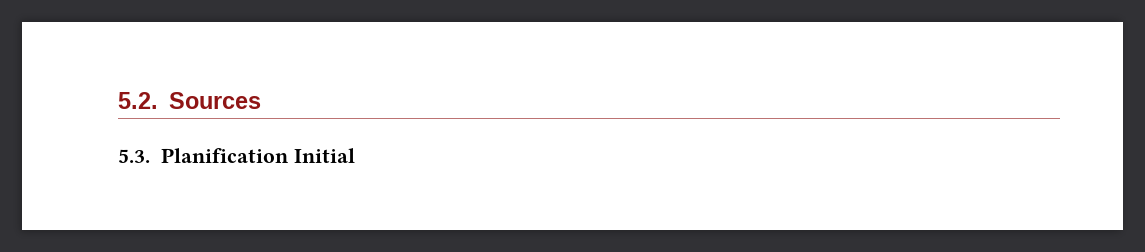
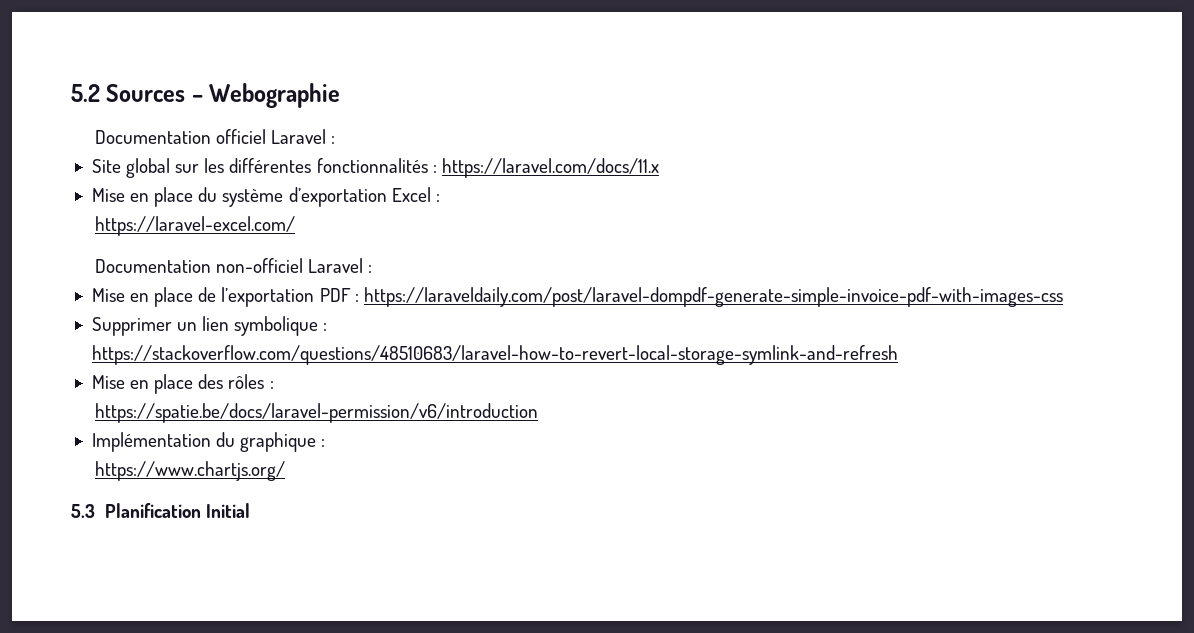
[118,92,158,109] 5.2. -> [71,84,100,102] 5.2
[118,149,150,163] // 5.3. -> [191,83,341,108] [95,129,336,144] [91,158,659,178] [91,187,440,207] [95,216,296,236] [95,258,373,273] [91,287,1063,307] [91,316,328,336] [91,345,898,365] [91,374,274,394] [95,403,539,423] [91,432,326,452] [95,461,286,481] [71,504,95,518] – Webographie // Documentation officiel Laravel : // Site global sur les différentes fonctionnalités : https://laravel.com/docs/11.x // Mise en place du système d’exportation Excel : // https://laravel-excel.com/ // Documentation non-officiel Laravel : // Mise en place de l’exportation PDF : https://laraveldaily.com/post/laravel-dompdf-generate-simple-invoice-pdf-with-images-css // Supprimer un lien symbolique : https://stackoverflow.com/questions/48510683/laravel-how-to-revert-local-storage-symlink-and-refresh // Mise en place des rôles : // https://spatie.be/docs/laravel-permission/v6/introduction // Implémentation du graphique : // https://www.chartjs.org/ // 5.3

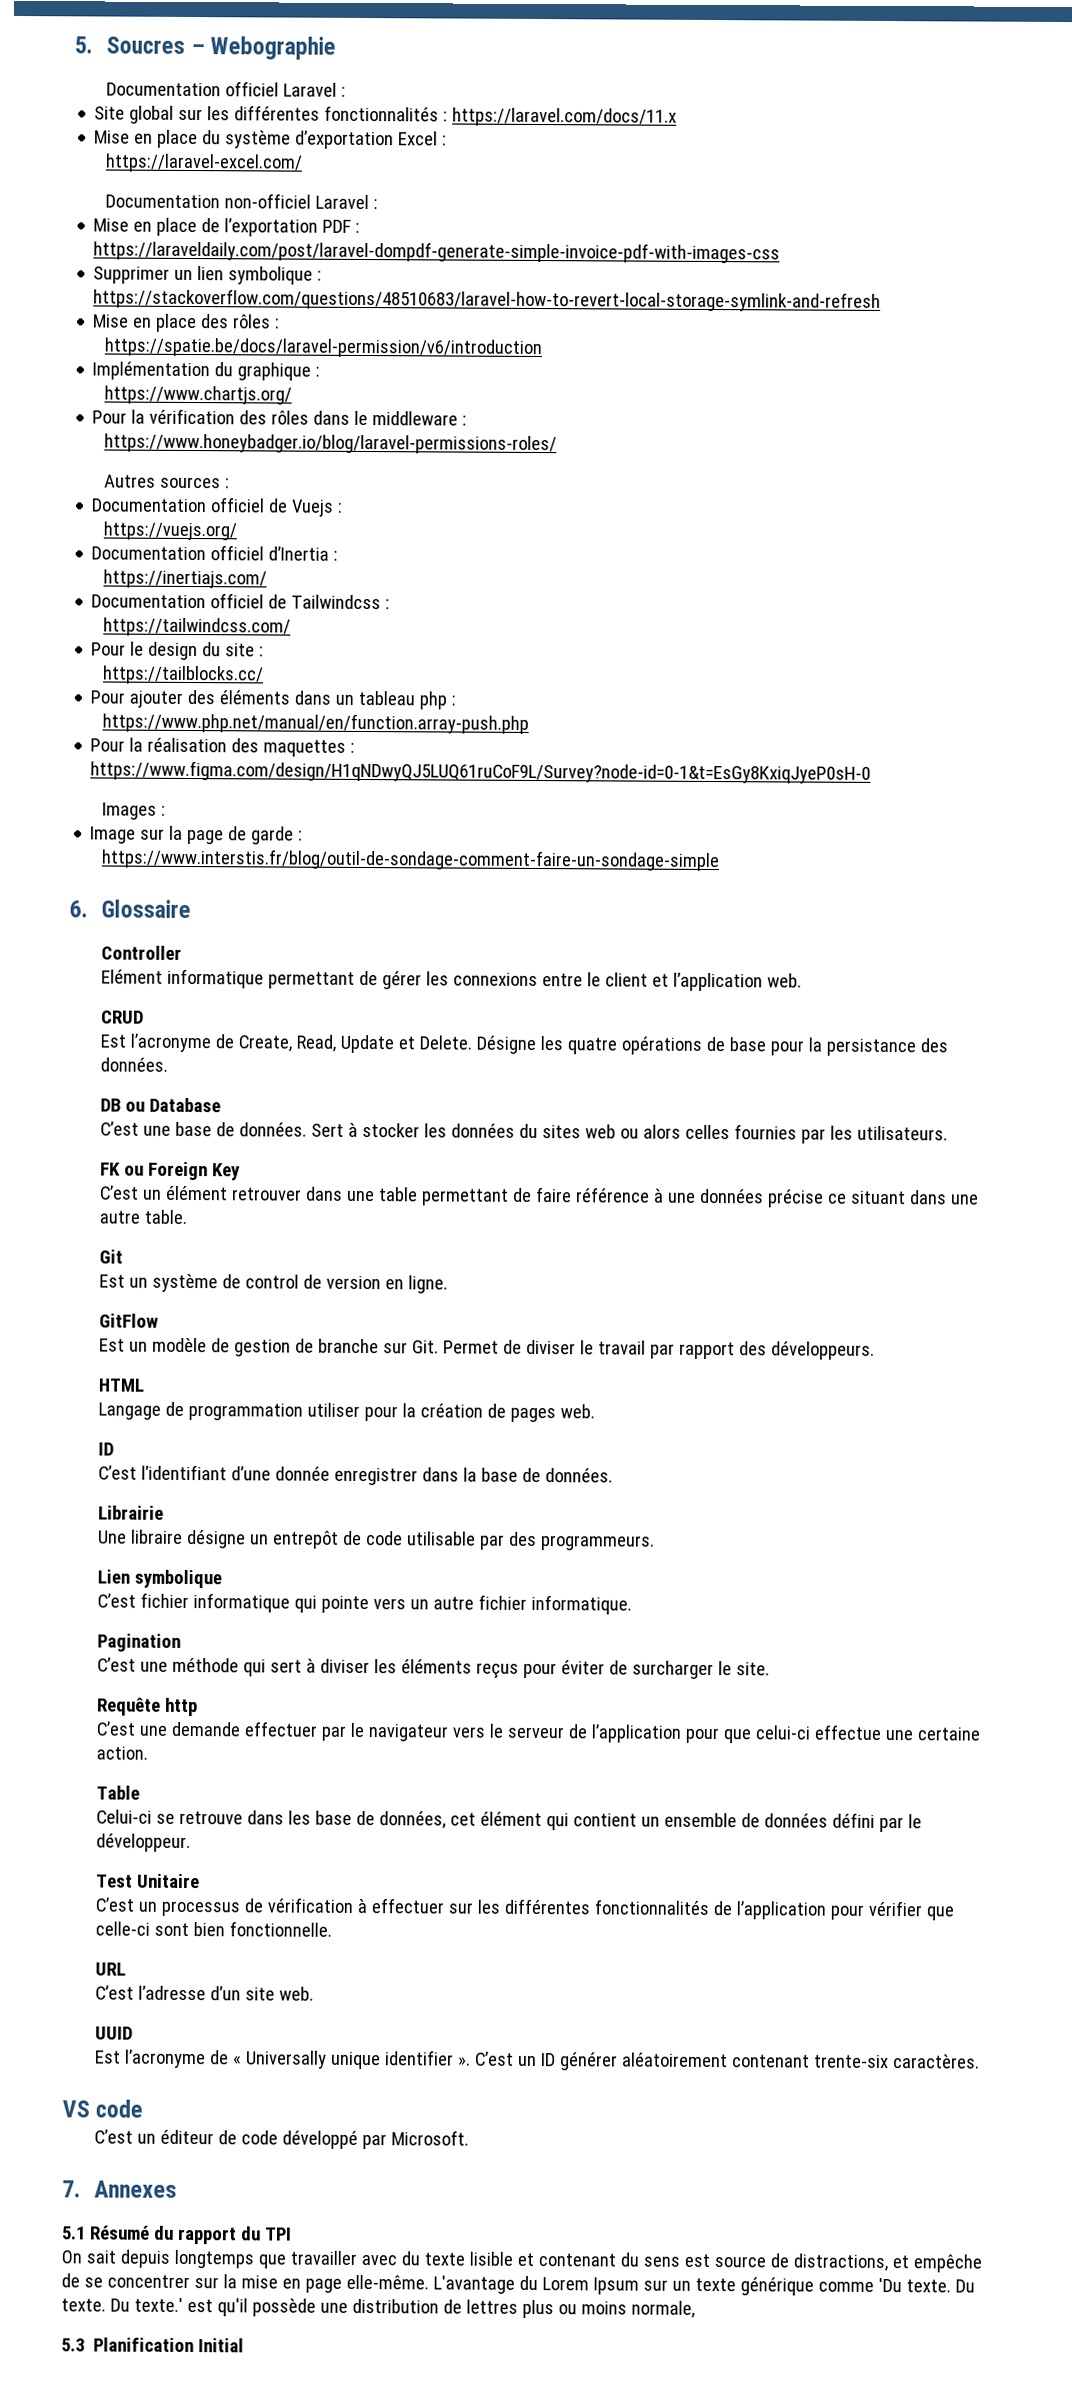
[71,84,186,102] 5.2 Sources -> [74,36,186,54] 5. Soucres
(286, 471) none -> [92,408,468,426] [104,433,558,455] [104,474,231,489] [91,497,344,517] [103,521,238,541] [91,545,339,561] [103,569,268,589] [91,593,391,610] [103,617,292,637] [91,641,265,661] [102,665,265,685] [90,689,457,710] [102,712,530,734] [90,737,356,757] [90,760,872,784] [102,802,167,820] [90,825,304,845] [101,848,721,872] [69,899,192,919] [101,945,183,960] [101,968,803,992] [101,1010,145,1024] [100,1033,949,1057] [100,1057,169,1072] [100,1097,222,1113] [100,1121,949,1144] [100,1161,241,1181] [100,1185,980,1208] [99,1209,188,1224] [99,1249,124,1264] [99,1273,449,1294] [99,1313,160,1328] [99,1337,876,1360] [98,1378,145,1392] [98,1401,596,1423] [98,1442,115,1456] [98,1464,614,1486] [98,1505,165,1520] [98,1529,656,1551] [97,1569,223,1589] [97,1592,633,1615] [97,1633,182,1652] [97,1657,771,1680] [97,1697,199,1717] [96,1721,981,1744] [96,1746,149,1760] [96,1785,141,1800] [96,1809,923,1833] [96,1833,192,1853] [96,1873,201,1889] [95,1897,955,1921] [95,1921,333,1937] [95,1962,127,1976] [95,1985,315,2001] [95,2026,134,2040] [95,2049,981,2071] [62,2099,144,2118] [94,2129,470,2150] [62,2180,178,2198] [62,2225,292,2245] [61,2249,982,2273] [61,2273,975,2296] [61,2297,695,2319] // Pour la vérification des rôles dans le middleware : // https://www.honeybadger.io/blog/laravel-permissions-roles/ // Autres sources : // Documentation officiel de Vuejs : // https://vuejs.org/ // Documentation officiel d’Inertia : // https://inertiajs.com/ // Documentation officiel de Tailwindcss : // https://tailwindcss.com/ // Pour le design du site : // https://tailblocks.cc/ // Pour ajouter des éléments dans un tableau php : // https://www.php.net/manual/en/function.array-push.php // Pour la réalisation des maquettes : https://www.figma.com/design/H1qNDwyQJ5LUQ61ruCoF9L/Survey?node-id=0-1&t=EsGy8KxiqJyeP0sH-0 // Images : // Image sur la page de garde : // https://www.interstis.fr/blog/outil-de-sondage-comment-faire-un-sondage-simple // 6. Glossaire // Controller // Elément informatique permettant de gérer les connexions entre le client et l’application web. // CRUD // Est l’acronyme de Create, Read, Update et Delete. Désigne les quatre opérations de base pour la persistance des données. // DB ou Database // C’est une base de données. Sert à stocker les données du sites web ou alors celles fournies par les utilisateurs. // FK ou Foreign Key // C’est un élément retrouver dans une table permettant de faire référence à une données précise ce situant dans une autre table. // Git // Est un système de control de version en ligne. // GitFlow // Est un modèle de gestion de branche sur Git. Permet de diviser le travail par rapport des développeurs. // HTML // Langage de programmation utiliser pour la création de pages web. // ID // C’est l’identifiant d’une donnée enregistrer dans la base de données. // Librairie // Une libraire désigne un entrepôt de code utilisable par des programmeurs. // Lien symbolique // C’est fichier informatique qui pointe vers un autre fichier informatique. // Pagination // C’est une méthode qui sert à diviser les éléments reçus pour éviter de surcharger le site. // Requête http // C’est une demande effectuer par le navigateur vers le serveur de l’application pour que celui-ci effectue une certaine action. // Table // Celui-ci se retrouve dans les base de données, cet élément qui contient un ensemble de données défini par le développeur. // Test Unitaire // C’est un processus de vérification à effectuer sur les différentes fonctionnalités de l’application pour vérifier que celle-ci sont bien fonctionnelle. // URL // C’est l’adresse d’un site web. // UUID // Est l’acronyme de « Universally unique identifier ». C’est un ID générer aléatoirement contenant trente-six caractères. // VS code // C’est un éditeur de code développé par Microsoft. // 7. Annexes // 5.1 Résumé du rapport du TPI // On sait depuis longtemps que travailler avec du texte lisible et contenant du sens est source de distractions, et empêche de se concentrer sur la mise en page elle-même. L'avantage du Lorem Ipsum sur un texte générique comme 'Du texte. Du texte. Du texte.' est qu'il possède une distribution de lettres plus ou moins normale,

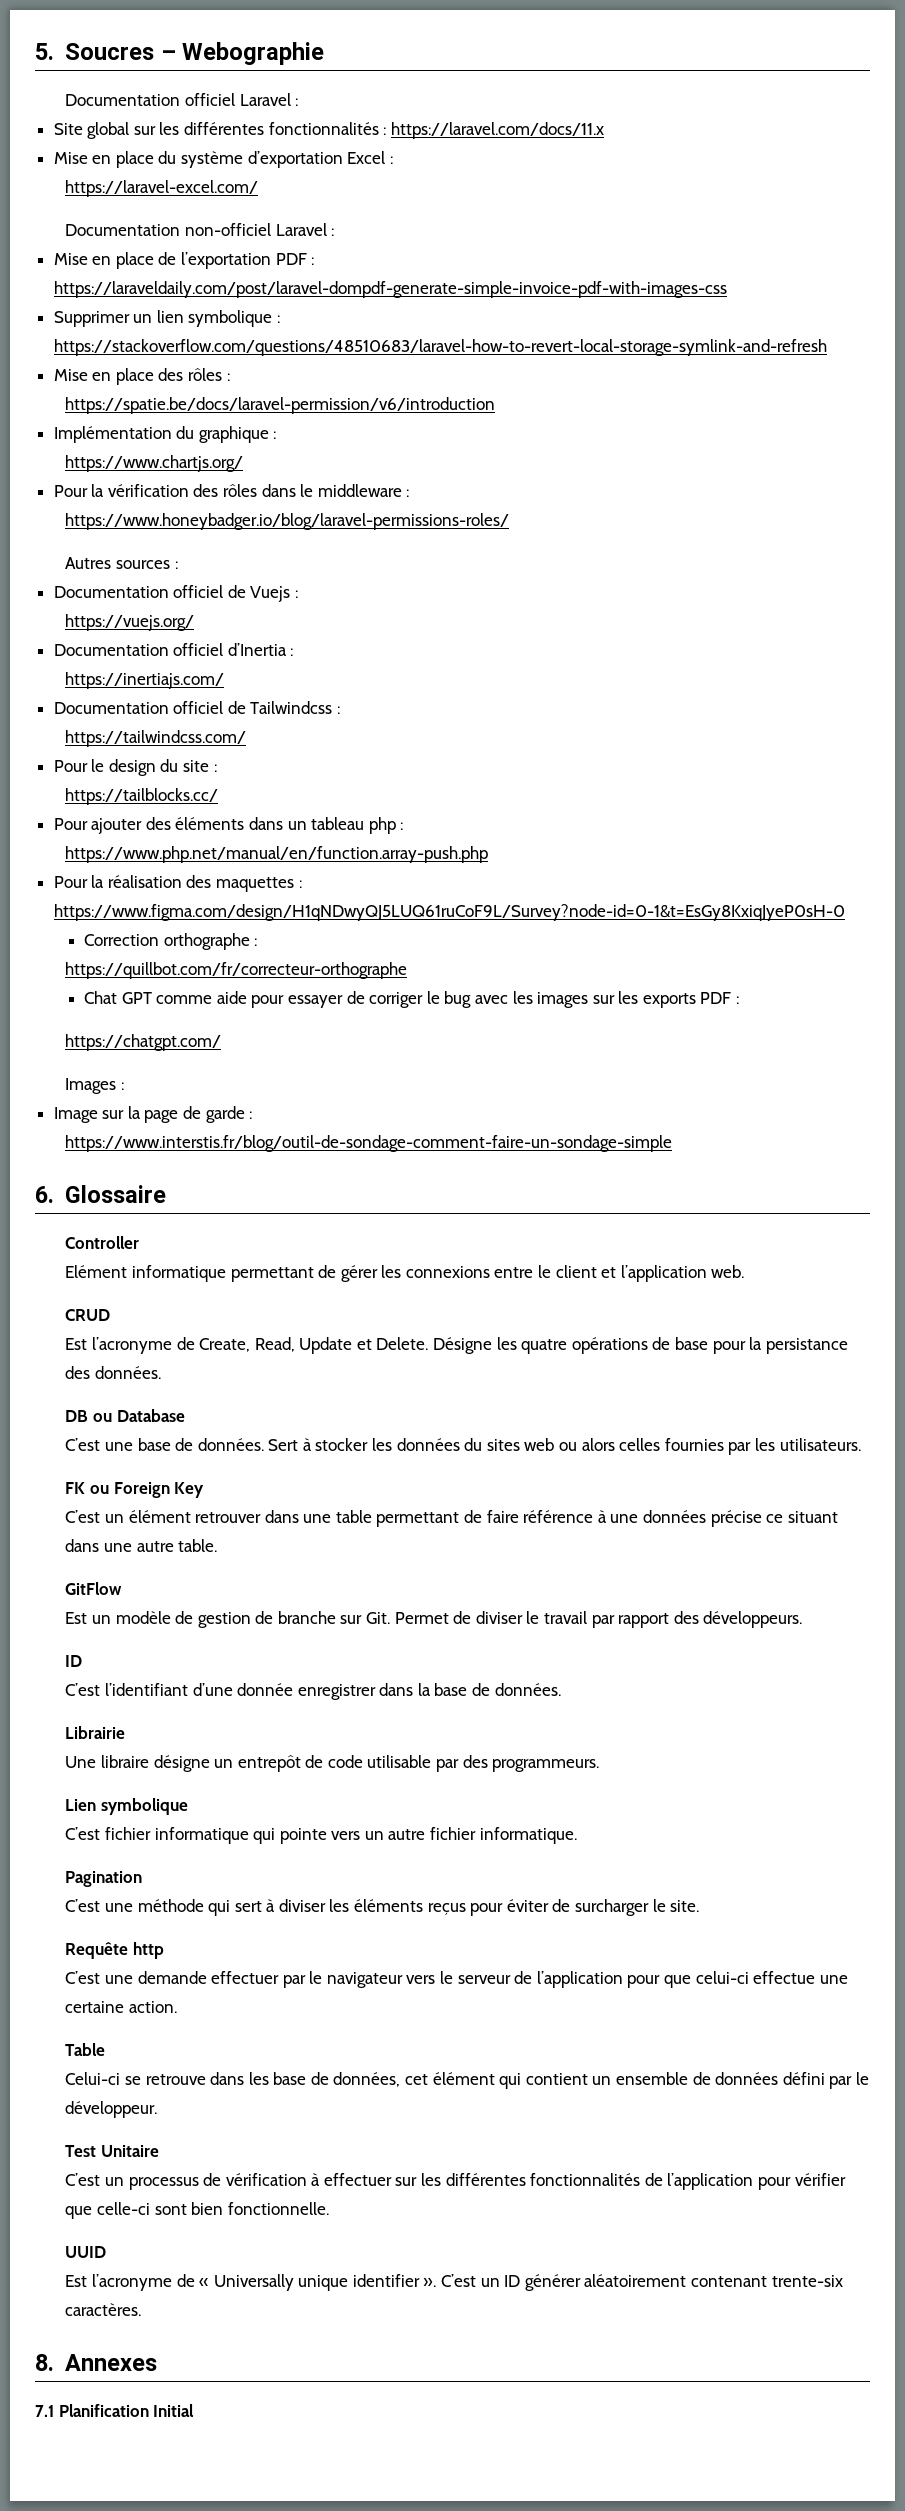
(872, 772) none -> [84,933,258,950] [65,962,408,979] [84,991,740,1008] [65,1034,222,1051] // Correction orthographe : // https://quillbot.com/fr/correcteur-orthographe // Chat GPT comme aide pour essayer de corriger le bug avec les images sur les exports PDF : // https://chatgpt.com/
[99,1249,124,1264] [99,1273,449,1294] // Git // Est un système de control de version en ligne. -> (218, 1545) none
[98,1378,145,1392] [98,1401,596,1423] // HTML // Langage de programmation utiliser pour la création de pages web. -> (803, 1619) none
[95,1962,127,1976] [95,1985,315,2001] // URL // C’est l’adresse d’un site web. -> (329, 2208) none
[62,2099,144,2118] [94,2129,470,2150] [62,2180,178,2198] [62,2225,292,2245] [61,2249,982,2273] [61,2273,975,2296] [61,2297,695,2319] [61,2338,85,2352] VS code // C’est un éditeur de code développé par Microsoft. // 7. Annexes // 5.1 Résumé du rapport du TPI // On sait depuis longtemps que travailler avec du texte lisible et contenant du sens est source de distractions, et empêche de se concentrer sur la mise en page elle-même. L'avantage du Lorem Ipsum sur un texte générique comme 'Du texte. Du texte. Du texte.' est qu'il possède une distribution de lettres plus ou moins normale, // 5.3 -> [35,2354,158,2371] [35,2405,54,2417] 8. Annexes // 7.1

